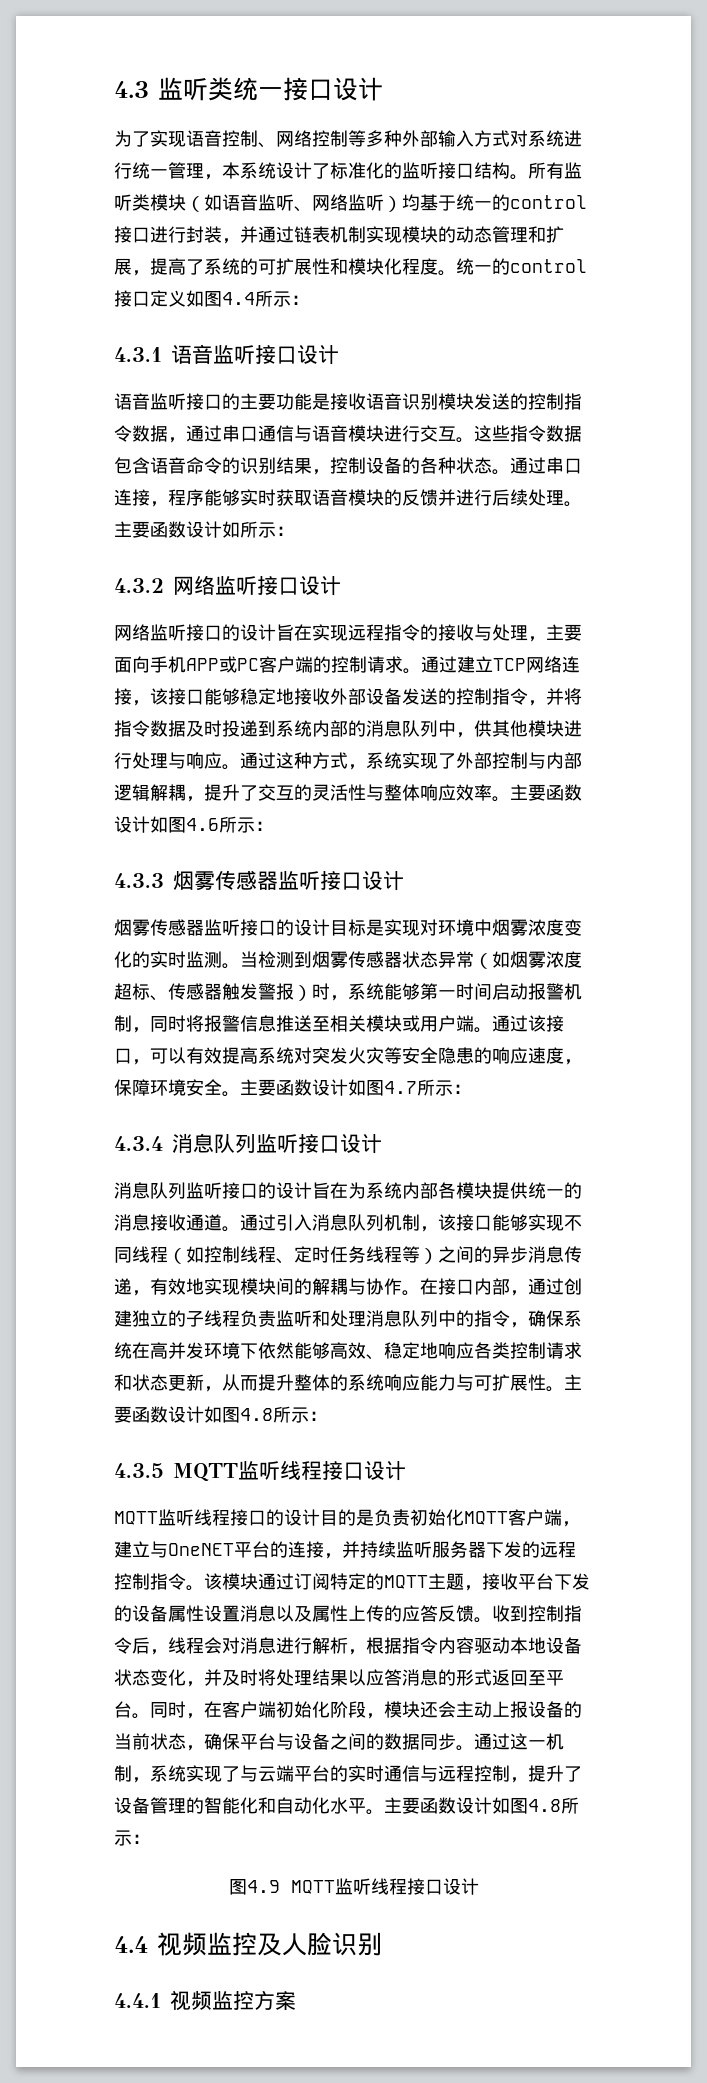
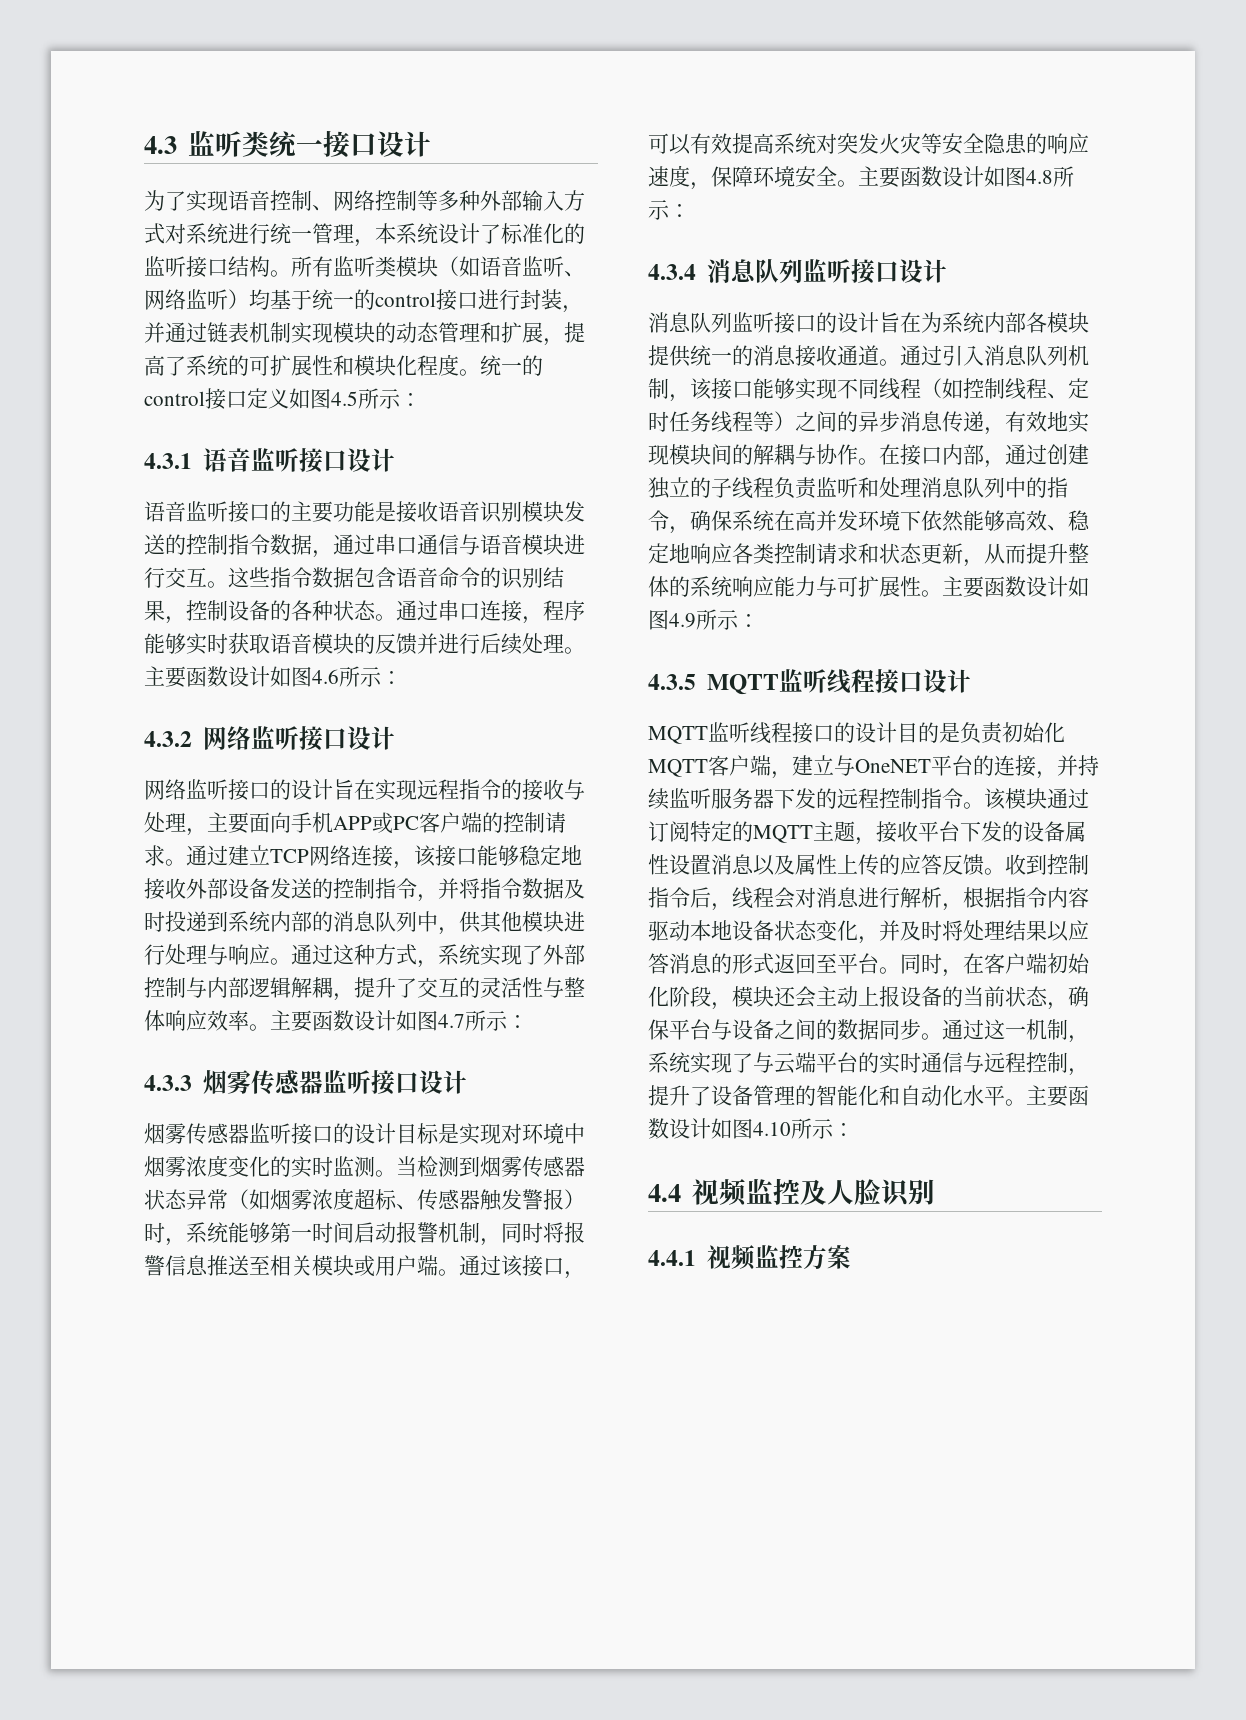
[222,292,255,305] 4.4 -> [331,391,358,406] 4.5
(240, 529) none -> [291,666,339,687] 图4.6
[186,818,219,831] 4.6 -> [438,1014,465,1028] 4.7
[384,1081,417,1094] 4.7 -> [1026,170,1053,184] 4.8
[240,1408,273,1421] 4.8 -> [669,613,696,628] 4.9
[528,1797,579,1814] [114,1830,150,1846] [228,1878,479,1895] 4.8所示： // 图4.9 MQTT监听线程接口设计 -> [753,1118,854,1139] 4.10所示：

